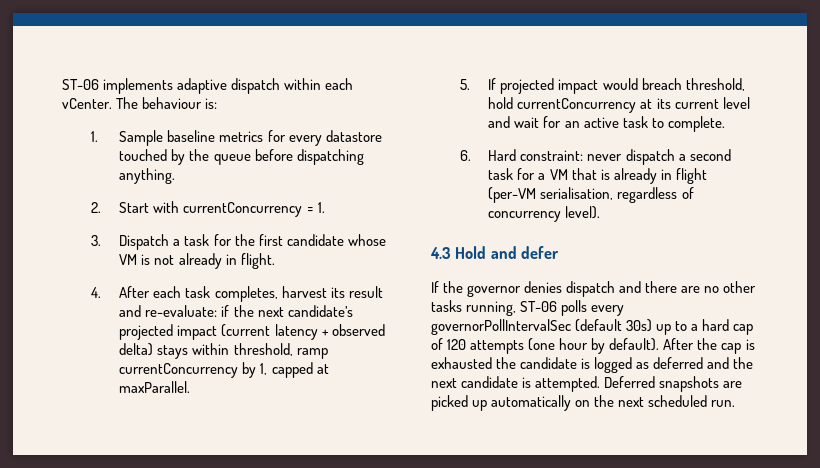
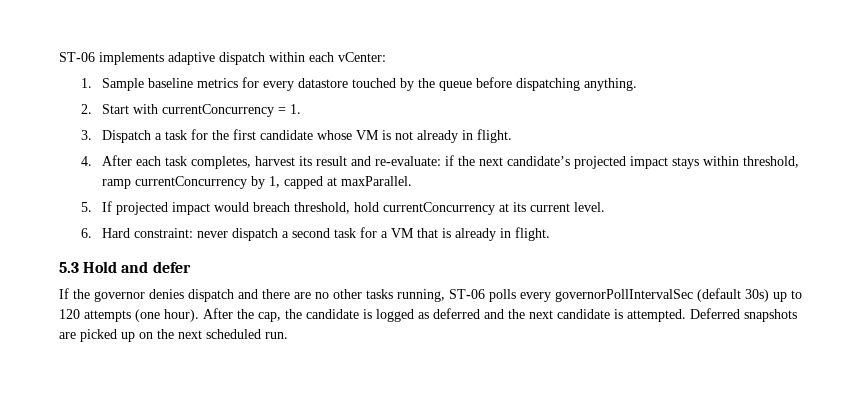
[62,97,218,109] vCenter. The behaviour is: -> [338,52,386,62] vCenter:
[221,324,385,340] [119,343,154,356] (current latency + observed delta) -> (669, 162) none
[722,97,750,109] [488,116,725,132] level and wait for an active task to complete. -> [574,202,606,212] level.
[675,168,707,184] [488,187,694,203] [488,206,601,222] [430,247,451,259] flight (per-VM serialisation, regardless of concurrency level). // 4.3 -> [515,227,551,241] [59,262,79,273] flight. // 5.3
[691,319,754,335] [431,338,755,354] [431,357,492,369] a hard cap of 120 attempts (one hour by default). After the cap is exhausted -> [59,308,281,322] 120 attempts (one hour). After the cap,
[491,395,572,411] automatically -> (135, 337) none

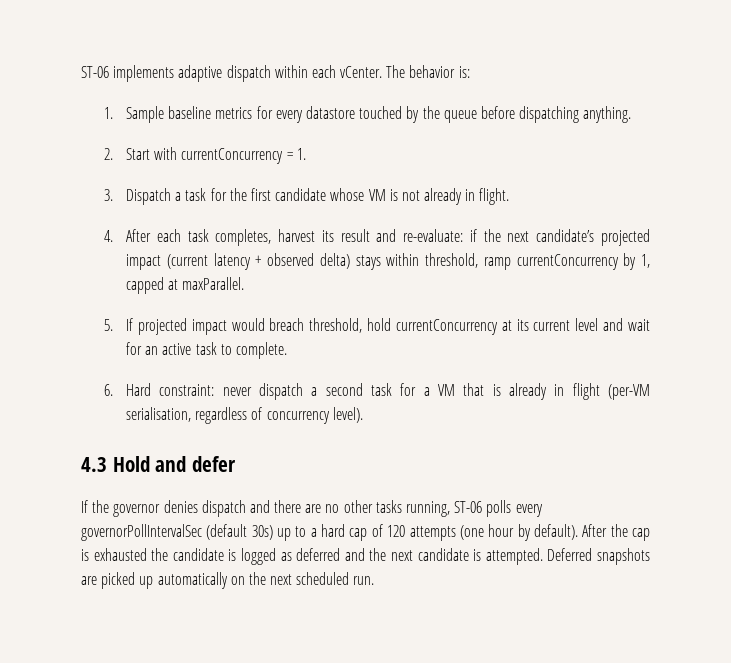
[338,52,386,62] vCenter: -> [340,65,470,78] vCenter. The behavior is:
(669, 162) none -> [166,253,350,270] (current latency + observed delta)
[574,202,606,212] level. -> [575,318,651,331] [126,342,287,359] level and wait for an active task to complete.
[515,227,551,241] [59,262,79,273] flight. // 5.3 -> [572,383,650,400] [126,407,363,424] [81,457,107,472] flight (per-VM serialisation, regardless of concurrency level). // 4.3
[59,308,281,322] 120 attempts (one hour). After the cap, -> [310,524,651,541] [81,548,147,561] a hard cap of 120 attempts (one hour by default). After the cap is exhausted
(135, 337) none -> [157,572,228,589] automatically

